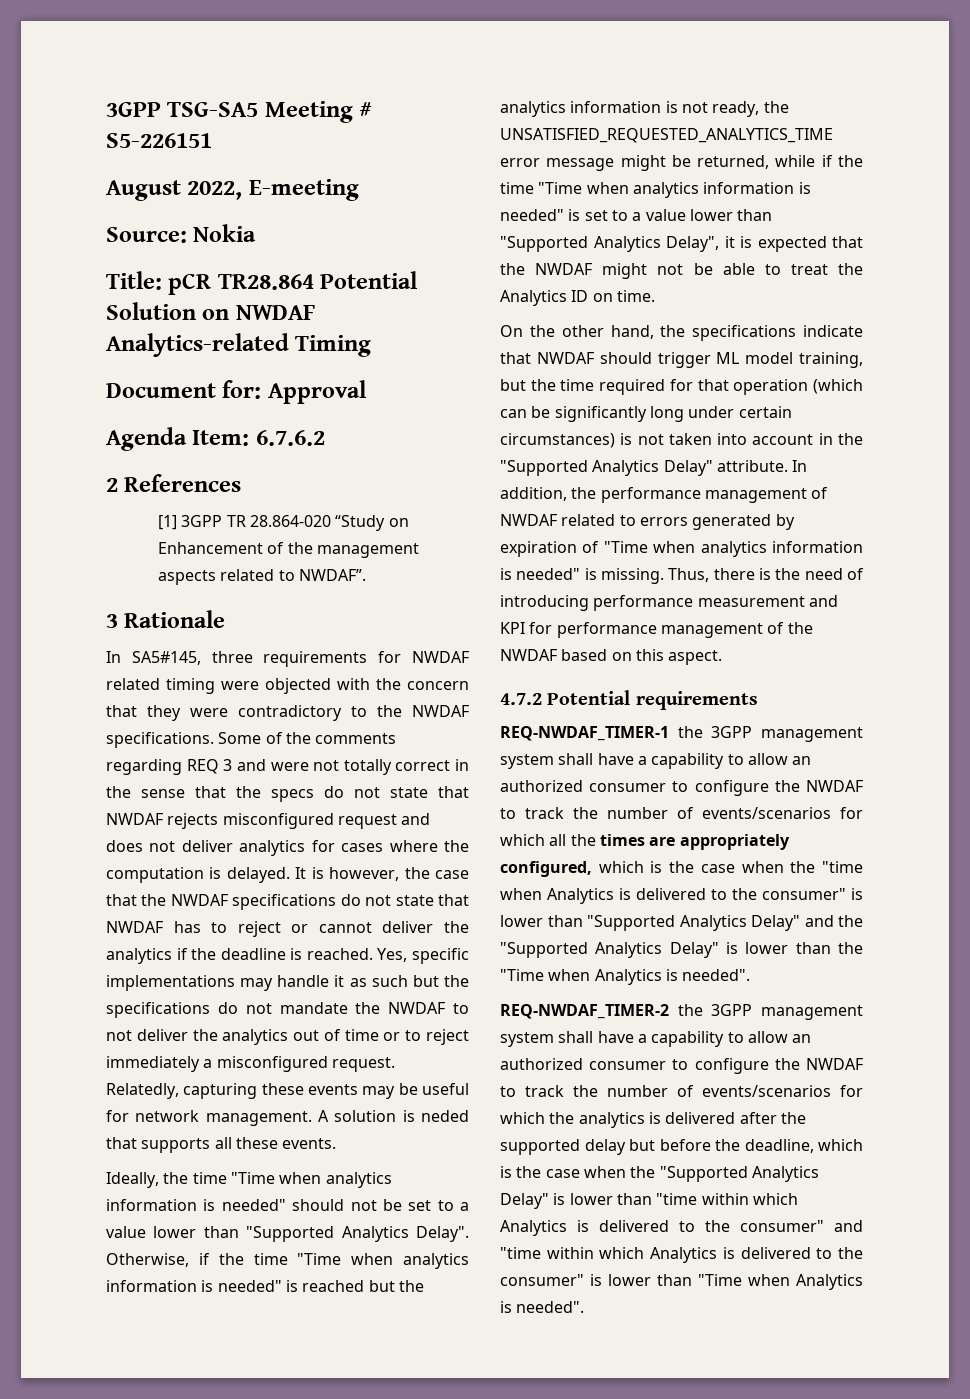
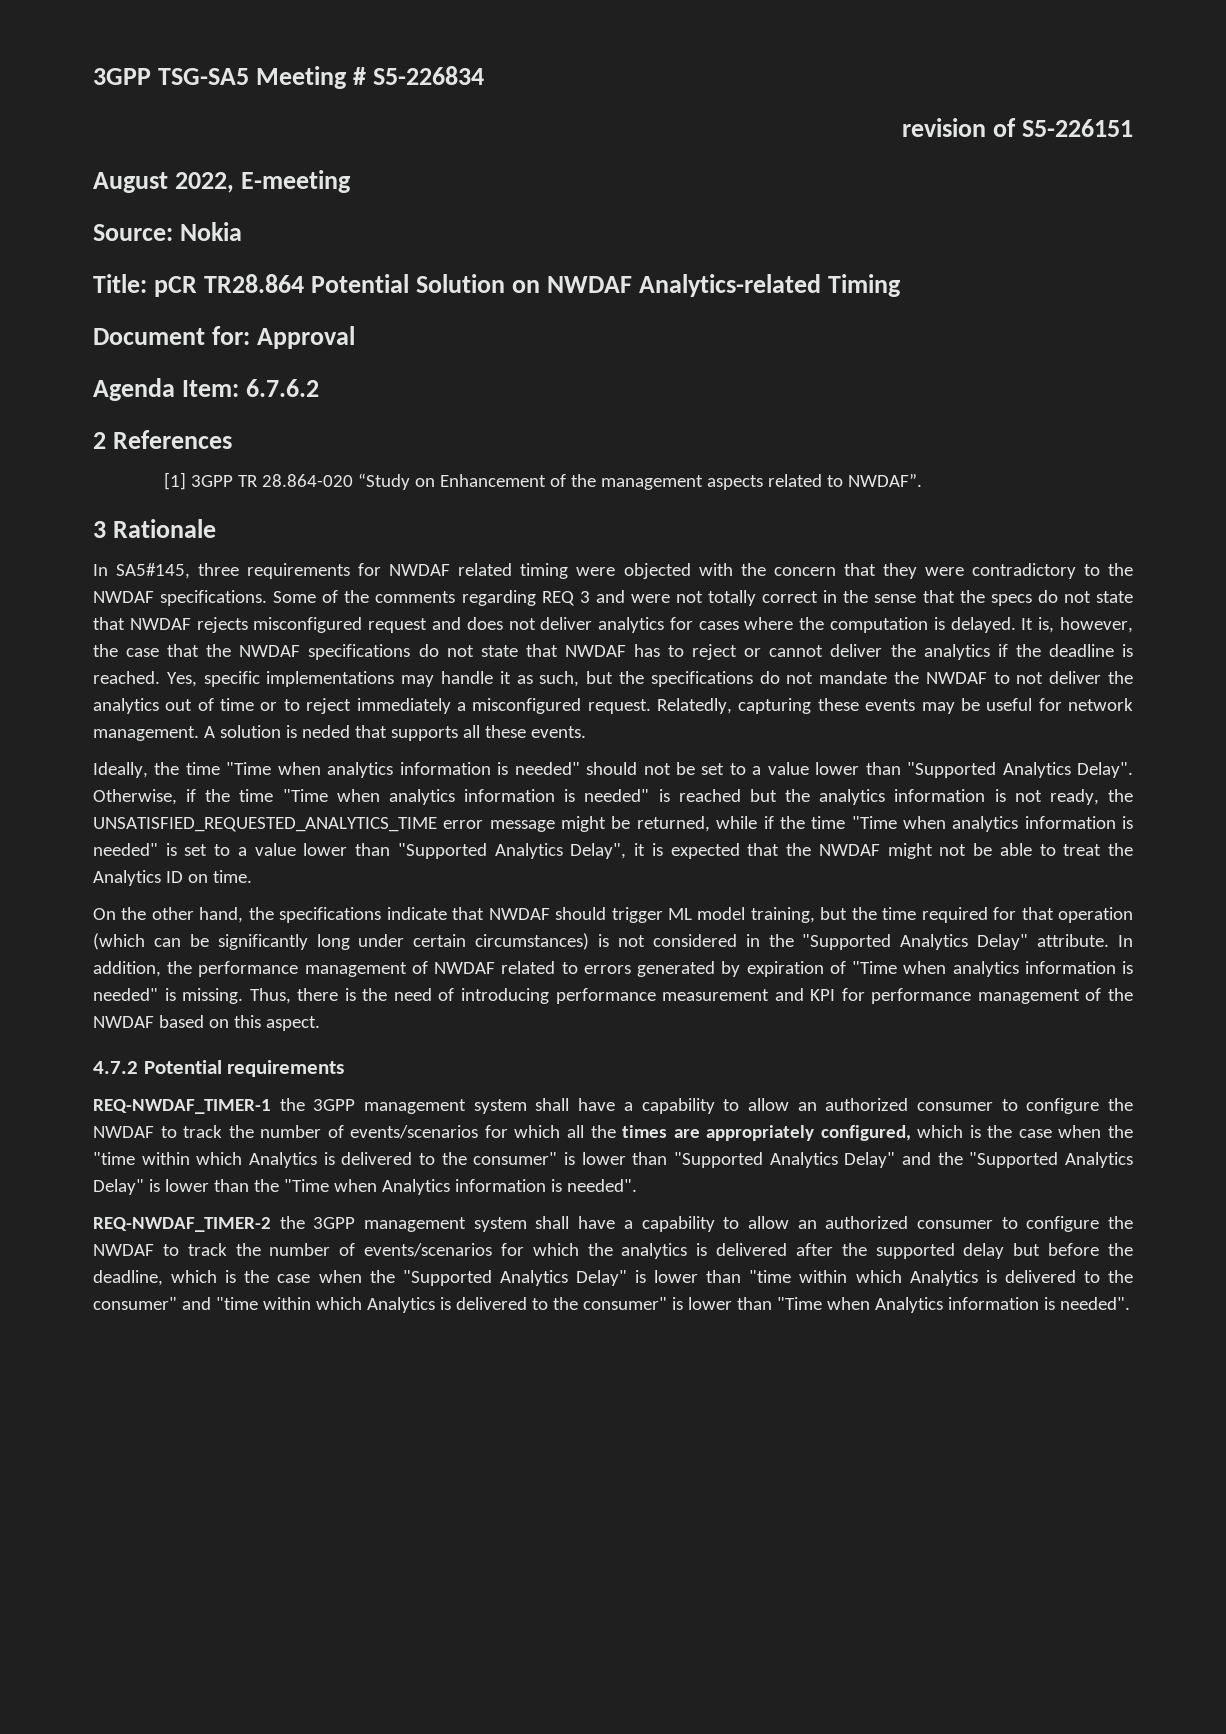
(373, 109) none -> [373,66,485,85] [901,118,1016,137] S5-226834 // revision of
[311,867,324,879] is -> [1038,617,1055,633] is,
[371,975,408,987] such -> [539,671,580,687] such,
[668,433,814,445] taken into account -> [652,934,737,947] considered
[500,888,542,900] when -> [141,1152,243,1165] within which
(662, 977) none -> [454,1179,546,1192] information
(863, 1282) none -> [947,1297,1039,1310] information

